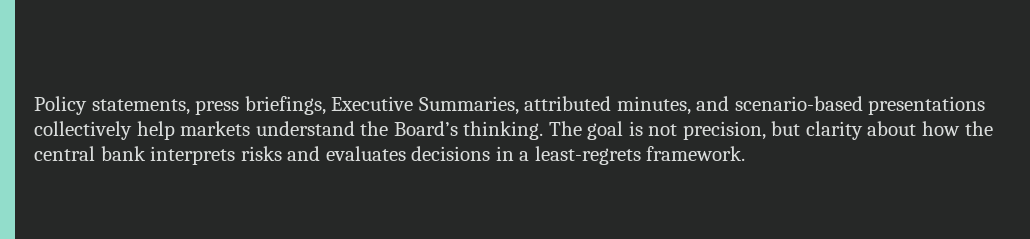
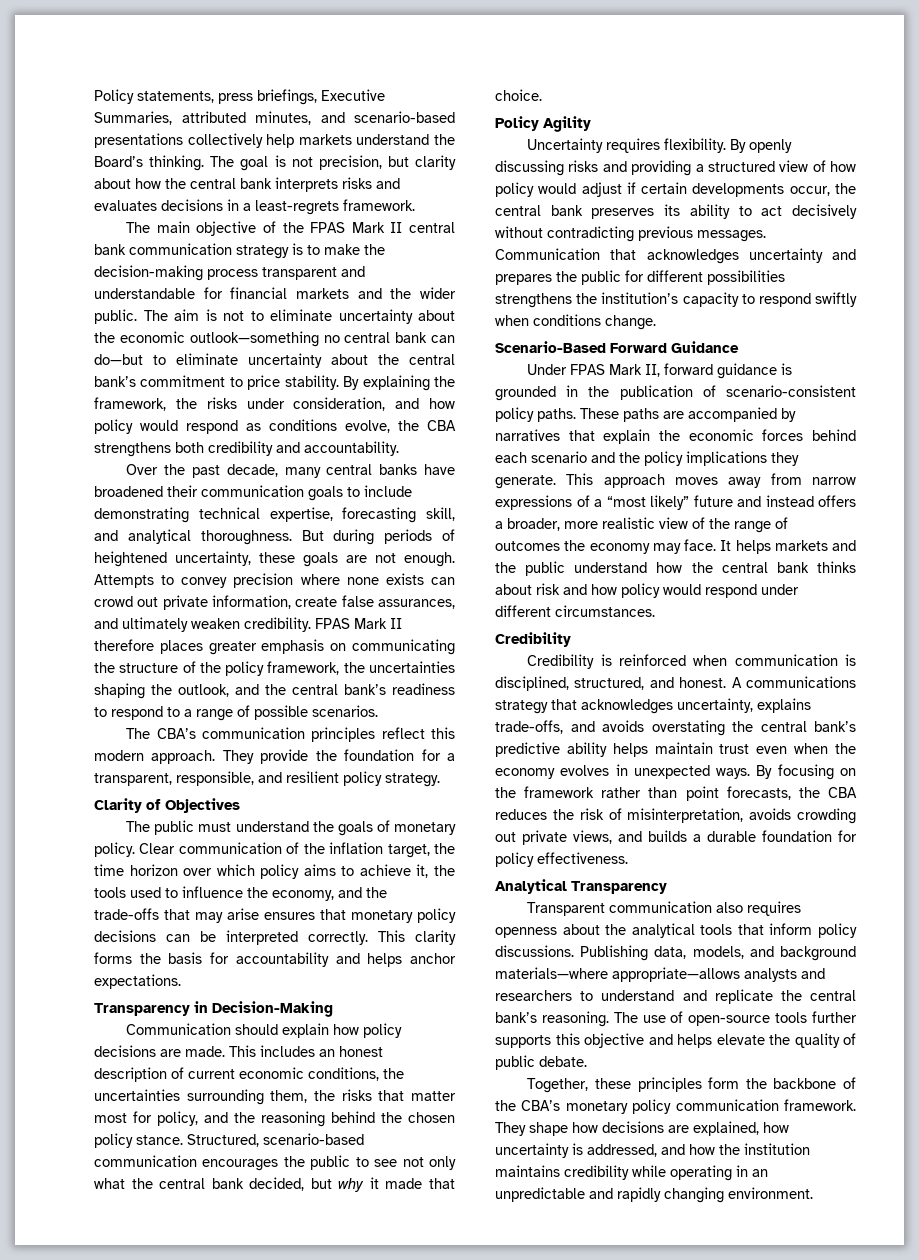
(746, 153) none -> [126,221,455,236] [94,243,385,259] [94,265,365,281] [94,287,457,299] [94,309,455,324] [94,331,455,347] [94,353,455,368] [94,375,455,391] [94,397,455,411] [94,419,456,434] [94,441,399,457] [126,464,455,478] [94,485,412,501] [94,507,455,523] [94,529,455,545] [94,551,455,567] [94,573,455,588] [94,595,455,610] [94,617,402,632] [94,639,455,655] [94,661,455,676] [94,683,455,699] [94,705,378,721] [126,727,456,742] [94,749,455,764] [94,771,440,787] [94,798,240,813] [126,820,456,836] [94,842,455,858] [94,864,455,879] [94,886,387,901] [94,908,456,923] [94,930,456,945] [94,952,456,967] [94,974,181,989] [94,1001,333,1017] [126,1023,403,1038] [94,1045,383,1057] [94,1067,404,1082] [94,1089,456,1105] [94,1111,455,1127] [94,1133,364,1148] [94,1155,457,1171] [94,1177,455,1192] [495,89,542,101] [495,116,591,132] [527,138,793,153] [495,160,856,176] [495,182,856,197] [495,204,857,219] [495,226,766,242] [495,248,856,264] [495,270,785,285] [495,292,857,308] [495,314,656,330] [495,341,739,353] [527,363,793,379] [495,385,856,401] [495,407,796,422] [495,429,856,444] [495,451,799,466] [495,473,856,489] [495,495,856,510] [495,517,788,533] [495,539,856,554] [495,561,856,576] [495,583,799,598] [495,605,655,617] [495,632,571,647] [527,654,856,669] [495,676,856,691] [495,698,811,714] [495,720,856,736] [495,742,856,757] [495,764,856,780] [495,786,857,801] [495,808,856,824] [495,830,857,845] [495,852,628,867] [495,879,667,894] [527,901,802,916] [495,923,857,938] [495,945,856,961] [495,967,825,982] [495,989,856,1004] [495,1011,857,1027] [495,1033,856,1048] [495,1055,587,1070] [527,1077,856,1093] [495,1099,856,1114] [495,1121,789,1136] [495,1143,810,1158] [495,1165,768,1181] [495,1187,813,1203] // The main objective of the FPAS Mark II central bank communication strategy is to make the decision-making process transparent and understandable for financial markets and the wider public. The aim is not to eliminate uncertainty about the economic outlook—something no central bank can do—but to eliminate uncertainty about the central bank’s commitment to price stability. By explaining the framework, the risks under consideration, and how policy would respond as conditions evolve, the CBA strengthens both credibility and accountability. // Over the past decade, many central banks have broadened their communication goals to include demonstrating technical expertise, forecasting skill, and analytical thoroughness. But during periods of heightened uncertainty, these goals are not enough. Attempts to convey precision where none exists can crowd out private information, create false assurances, and ultimately weaken credibility. FPAS Mark II therefore places greater emphasis on communicating the structure of the policy framework, the uncertainties shaping the outlook, and the central bank’s readiness to respond to a range of possible scenarios. // The CBA’s communication principles reflect this modern approach. They provide the foundation for a transparent, responsible, and resilient policy strategy. // Clarity of Objectives // The public must understand the goals of monetary policy. Clear communication of the inflation target, the time horizon over which policy aims to achieve it, the tools used to influence the economy, and the trade-offs that may arise ensures that monetary policy decisions can be interpreted correctly. This clarity forms the basis for accountability and helps anchor expectations. // Transparency in Decision-Making // Communication should explain how policy decisions are made. This includes an honest description of current economic conditions, the uncertainties surrounding them, the risks that matter most for policy, and the reasoning behind the chosen policy stance. Structured, scenario-based communication encourages the public to see not only what the central bank decided, but why it made that choice. // Policy Agility // Uncertainty requires flexibility. By openly discussing risks and providing a structured view of how policy would adjust if certain developments occur, the central bank preserves its ability to act decisively without contradicting previous messages. Communication that acknowledges uncertainty and prepares the public for different possibilities strengthens the institution’s capacity to respond swiftly when conditions change. // Scenario-Based Forward Guidance // Under FPAS Mark II, forward guidance is grounded in the publication of scenario-consistent policy paths. These paths are accompanied by narratives that explain the economic forces behind each scenario and the policy implications they generate. This approach moves away from narrow expressions of a “most likely” future and instead offers a broader, more realistic view of the range of outcomes the economy may face. It helps markets and the public understand how the central bank thinks about risk and how policy would respond under different circumstances. // Credibility // Credibility is reinforced when communication is disciplined, structured, and honest. A communications strategy that acknowledges uncertainty, explains trade-offs, and avoids overstating the central bank’s predictive ability helps maintain trust even when the economy evolves in unexpected ways. By focusing on the framework rather than point forecasts, the CBA reduces the risk of misinterpretation, avoids crowding out private views, and builds a durable foundation for policy effectiveness. // Analytical Transparency // Transparent communication also requires openness about the analytical tools that inform policy discussions. Publishing data, models, and background materials—where appropriate—allows analysts and researchers to understand and replicate the central bank’s reasoning. The use of open-source tools further supports this objective and helps elevate the quality of public debate. // Together, these principles form the backbone of the CBA’s monetary policy communication framework. They shape how decisions are explained, how uncertainty is addressed, and how the institution maintains credibility while operating in an unpredictable and rapidly changing environment.

